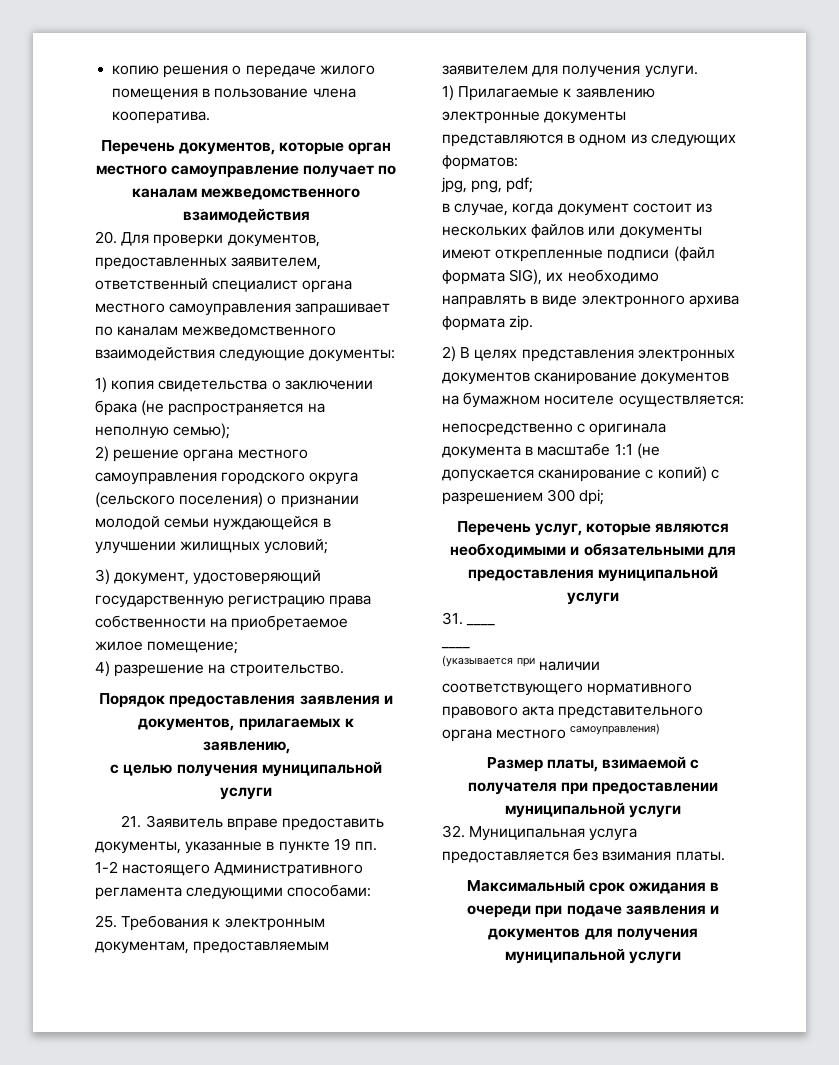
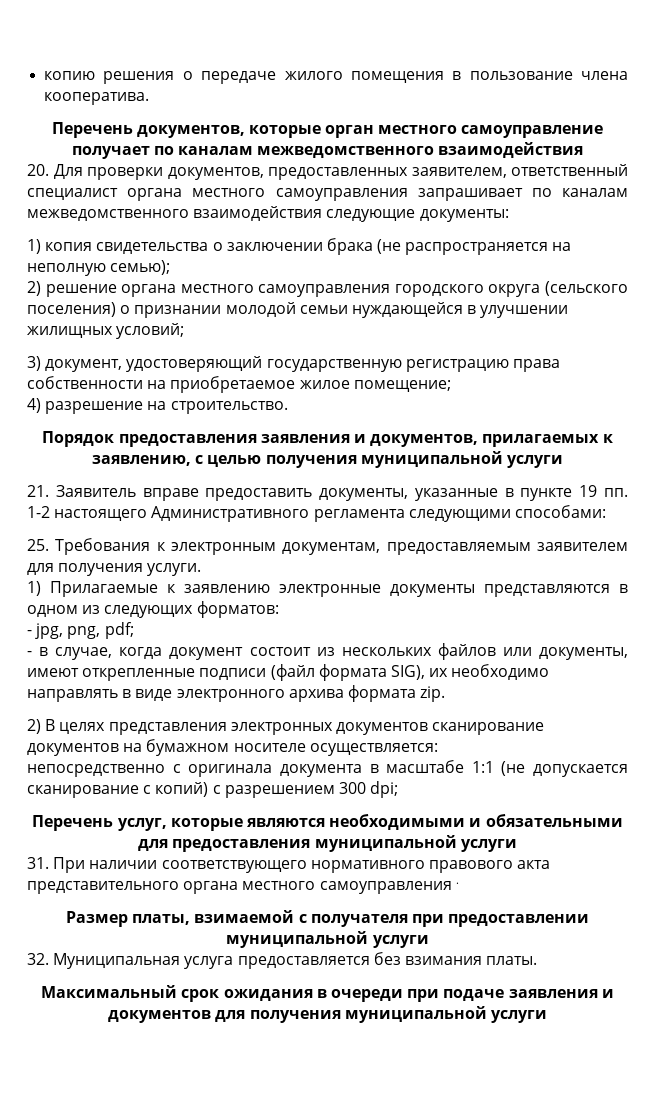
(290, 747) // -> (192, 460) none
(518, 162) none -> [27,630,32,635] -
(534, 185) none -> [27,651,32,656] -
[619,226,702,239] документы -> [539,647,629,660] документы,
[466,624,496,626] [441,647,470,649] [442,655,536,667] ____ // ____ // (указывается при -> [53,857,86,873] При
[570,723,661,735] самоуправления) -> [319,881,459,894] самоуправления .

